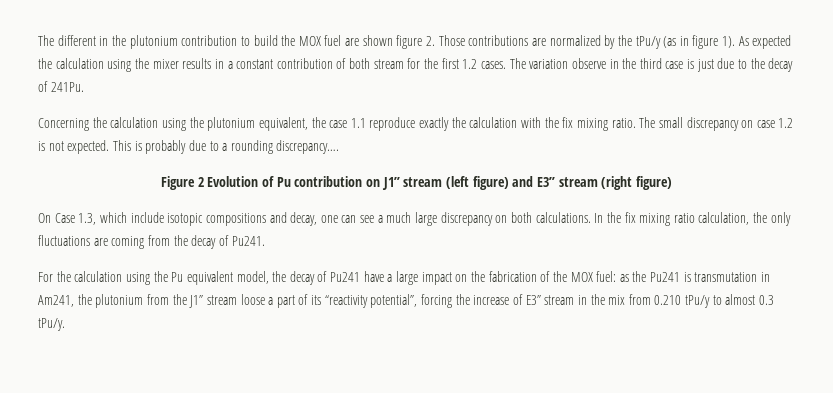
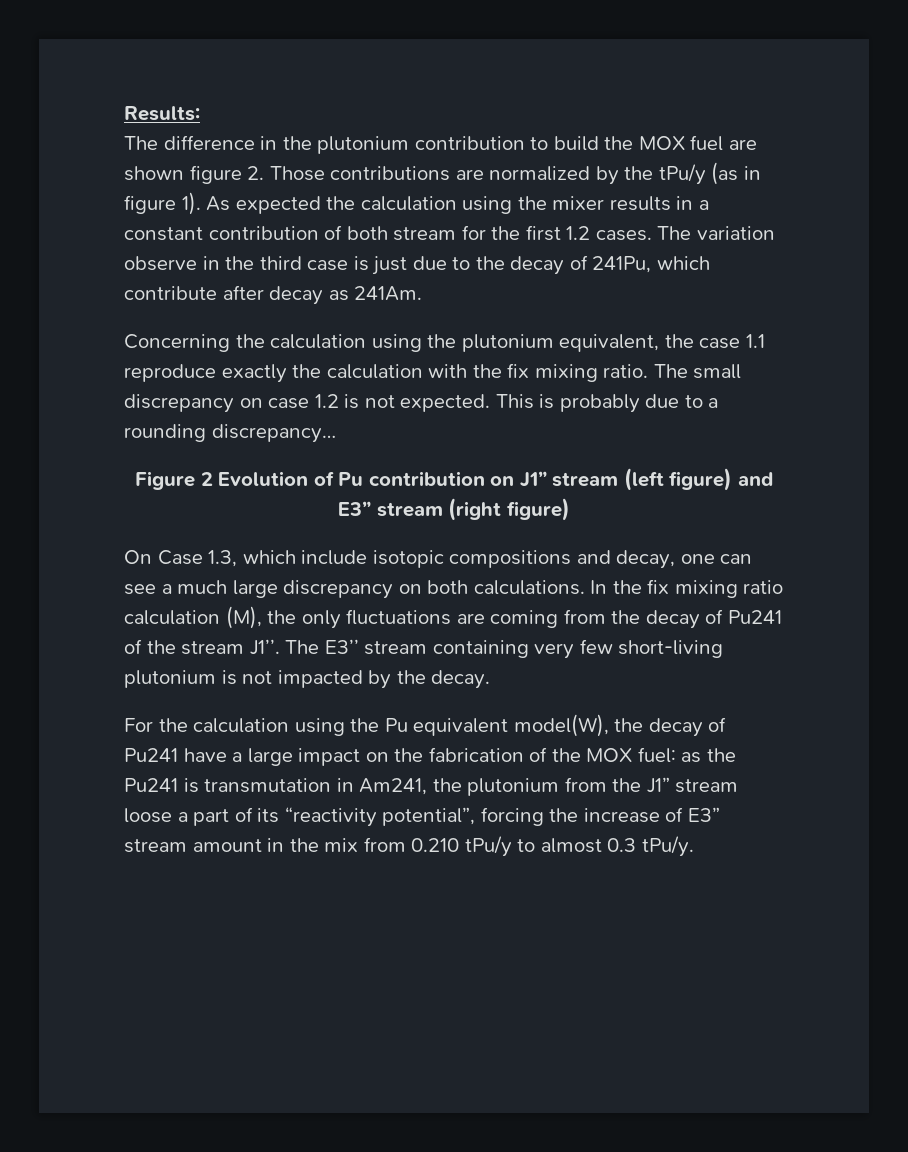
[38,35,96,46] The different -> [124,106,200,121] [124,135,255,150] Results: // The difference
[50,82,84,92] 241Pu. -> [592,256,710,273] [124,285,423,305] 241Pu, which contribute after decay as 241Am.
[276,140,340,154] discrepancy…. -> [211,424,336,443] discrepancy…
[698,212,750,225] calculation, -> [124,606,262,629] calculation (M),
[231,236,265,246] Pu241. -> [727,610,782,624] [124,639,724,659] [124,670,491,689] Pu241 of the stream J1’’. The E3’’ stream containing very few short-living plutonium is not impacted by the decay.
[236,271,269,284] model, -> [513,714,609,737] model(W),
(575, 300) none -> [192,839,262,852] amount

